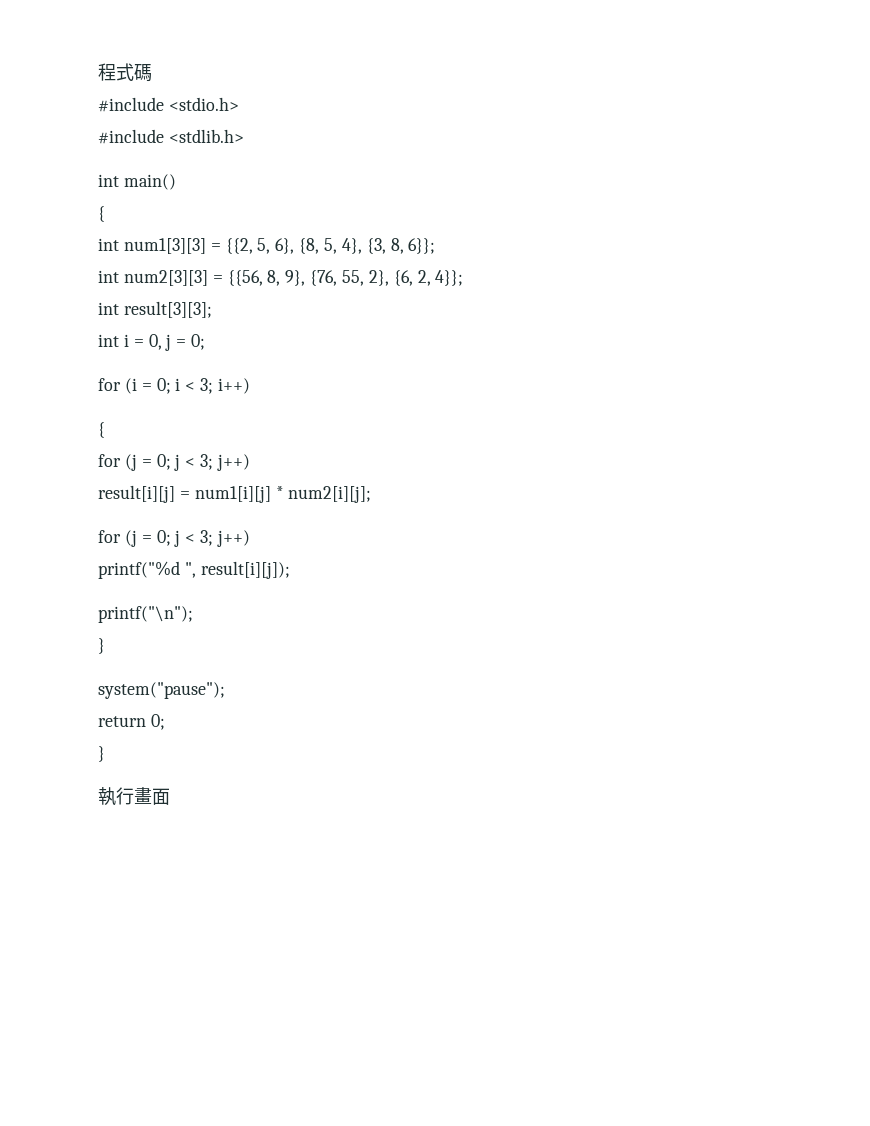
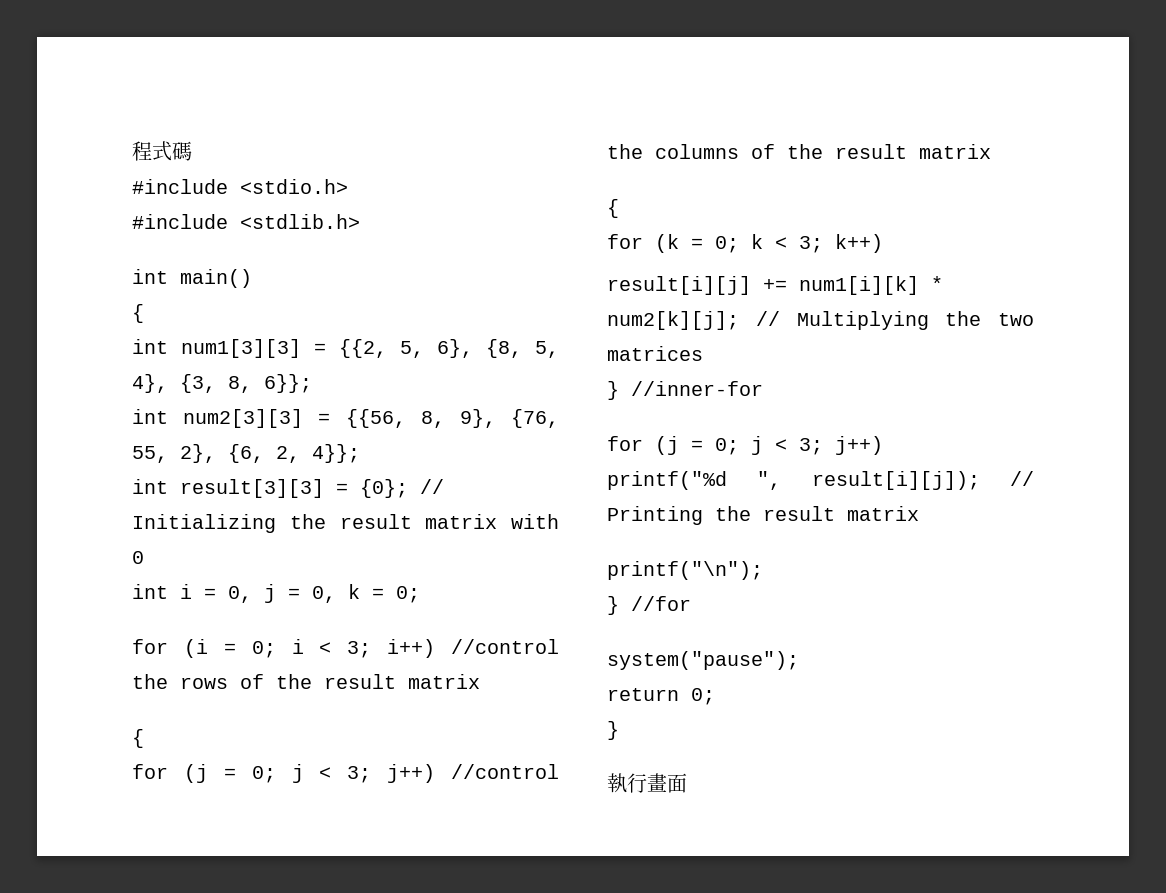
[123,301,212,318] result[3][3]; -> [180,479,444,498] [132,514,559,533] [132,551,144,564] result[3][3] = {0}; // Initializing the result matrix with 0
(187, 343) none -> [312,584,384,603] 0, k =
(251, 386) none -> [451,639,559,654] [132,674,480,689] //control the rows of the result matrix
[98,485,372,503] // result[i][j] = num1[i][j] * num2[i][j]; -> [451,764,559,779] [607,144,991,159] [607,199,619,218] [607,234,883,253] [607,276,943,295] [607,311,1034,330] [607,346,703,361] [607,381,763,400] //control the columns of the result matrix // { // for (k = 0; k < 3; k++) // result[i][j] += num1[i][k] * num2[k][j]; // Multiplying the two matrices // } //inner-for
(290, 570) none -> [1010,471,1034,486] [607,506,919,525] // Printing the result matrix
(105, 646) none -> [631,596,691,611] //for

